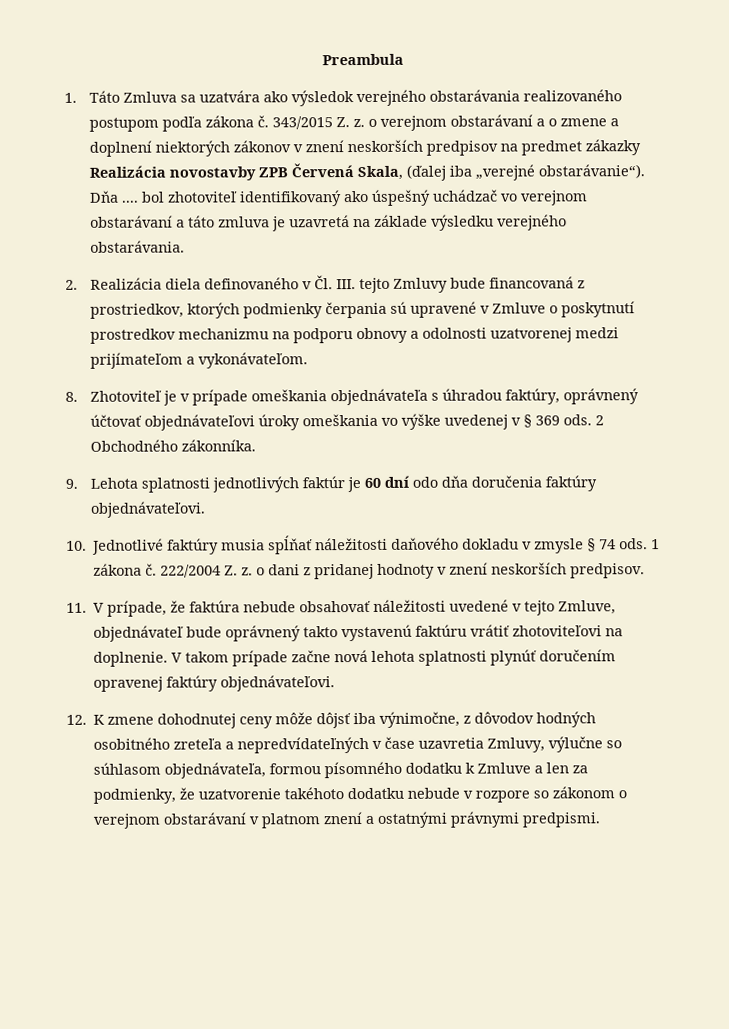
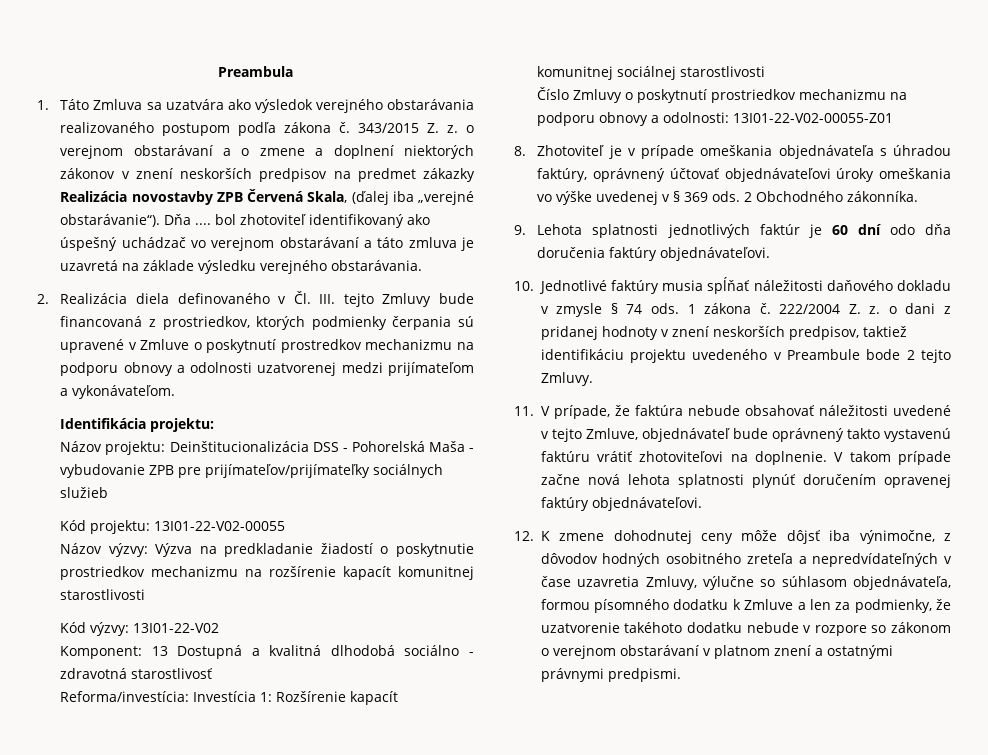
(308, 360) none -> [60,418,215,432] [60,441,474,455] [60,464,444,478] [60,487,109,498] [60,520,286,534] [60,543,474,557] [60,566,474,580] [60,589,146,600] [60,622,220,636] [60,645,474,659] [60,668,213,679] [60,691,399,705] [537,66,766,80] [537,87,908,103] [537,112,894,126] // Identifikácia projektu: // Názov projektu: Deinštitucionalizácia DSS - Pohorelská Maša - vybudovanie ZPB pre prijímateľov/prijímateľky sociálnych služieb // Kód projektu: 13I01-22-V02-00055 // Názov výzvy: Výzva na predkladanie žiadostí o poskytnutie prostriedkov mechanizmu na rozšírenie kapacít komunitnej starostlivosti // Kód výzvy: 13I01-22-V02 // Komponent: 13 Dostupná a kvalitná dlhodobá sociálno - zdravotná starostlivosť // Reforma/investícia: Investícia 1: Rozšírenie kapacít komunitnej sociálnej starostlivosti // Číslo Zmluvy o poskytnutí prostriedkov mechanizmu na podporu obnovy a odolnosti: 13I01-22-V02-00055-Z01
[570,563,646,579] predpisov. -> [788,326,907,340] [540,349,951,363] [540,372,593,386] predpisov, taktiež identifikáciu projektu uvedeného v Preambule bode 2 tejto Zmluvy.

